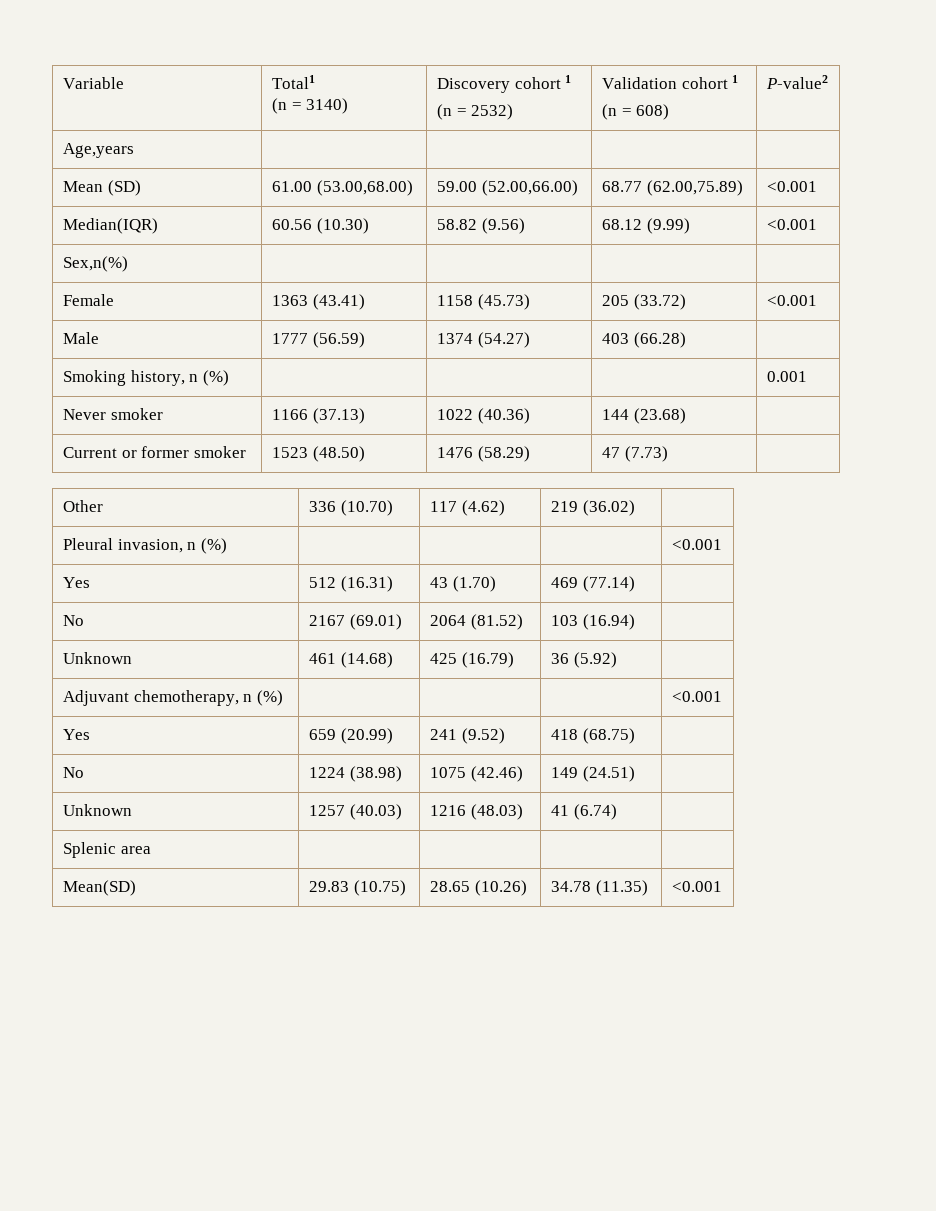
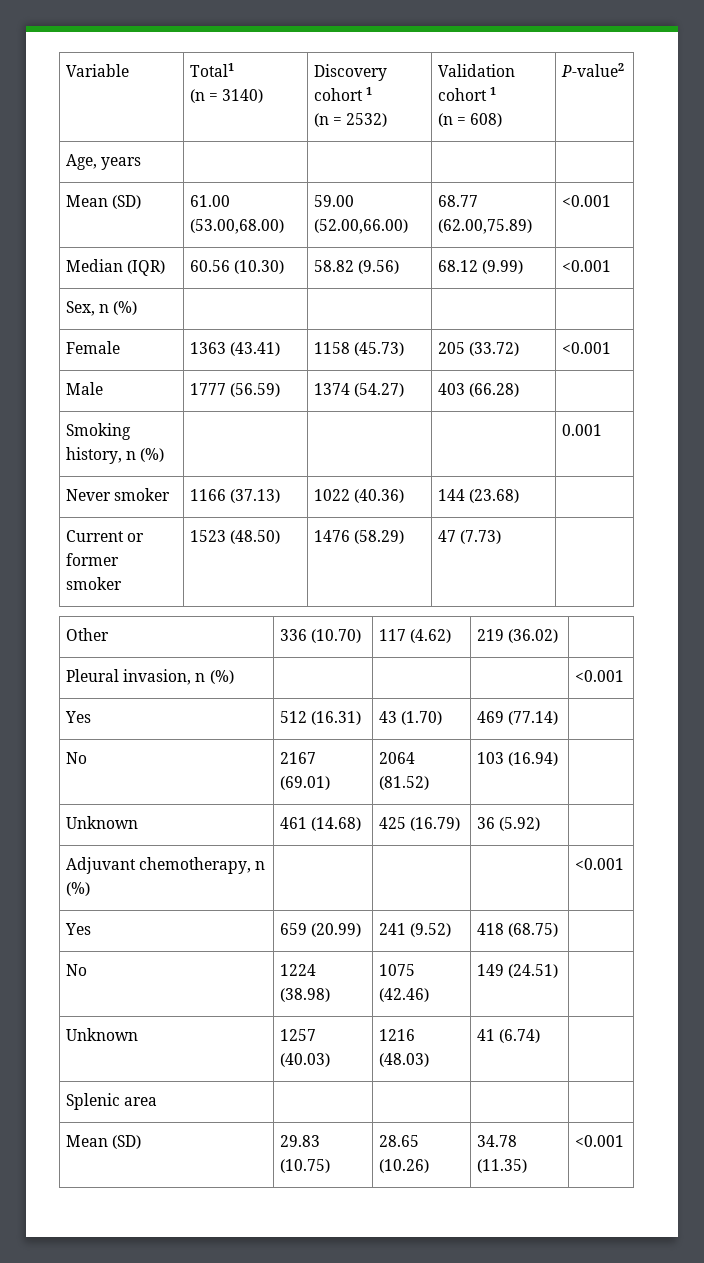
[62,143,134,158] Age,years -> [66,154,142,170] Age, years
[62,218,158,234] Median(IQR) -> [66,259,166,276] Median (IQR)
[62,256,128,272] Sex,n(%) -> [66,301,138,316] Sex, n (%)
[62,880,136,896] Mean(SD) -> [66,1135,142,1149] Mean (SD)

